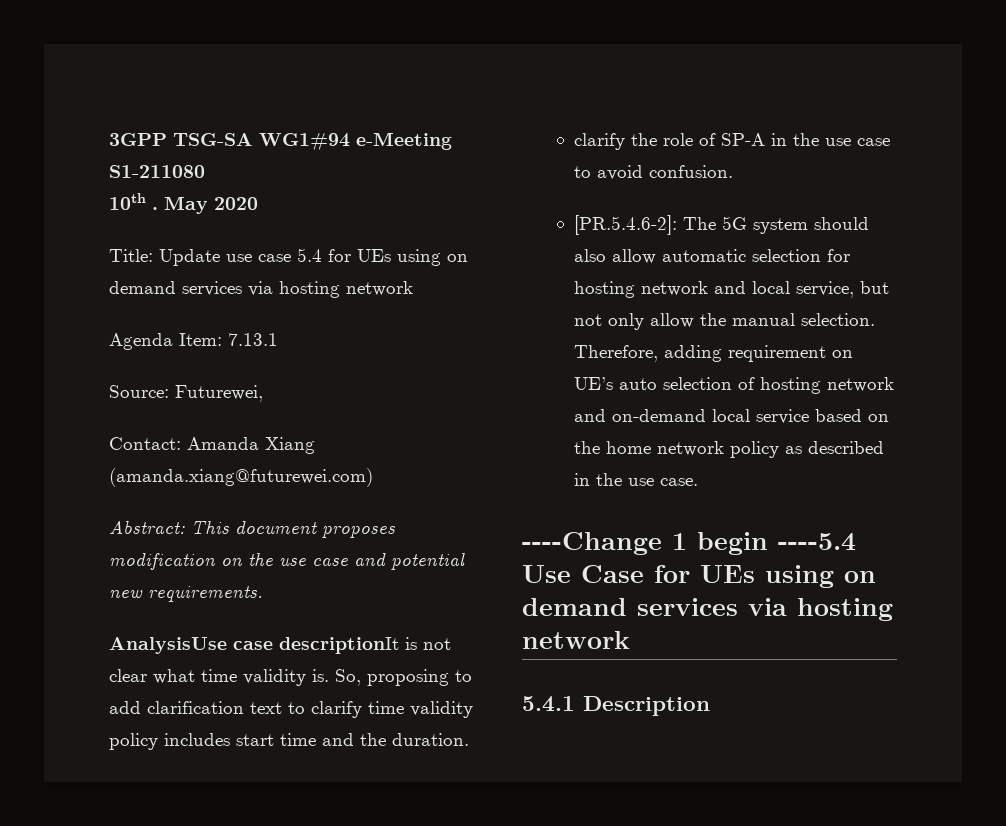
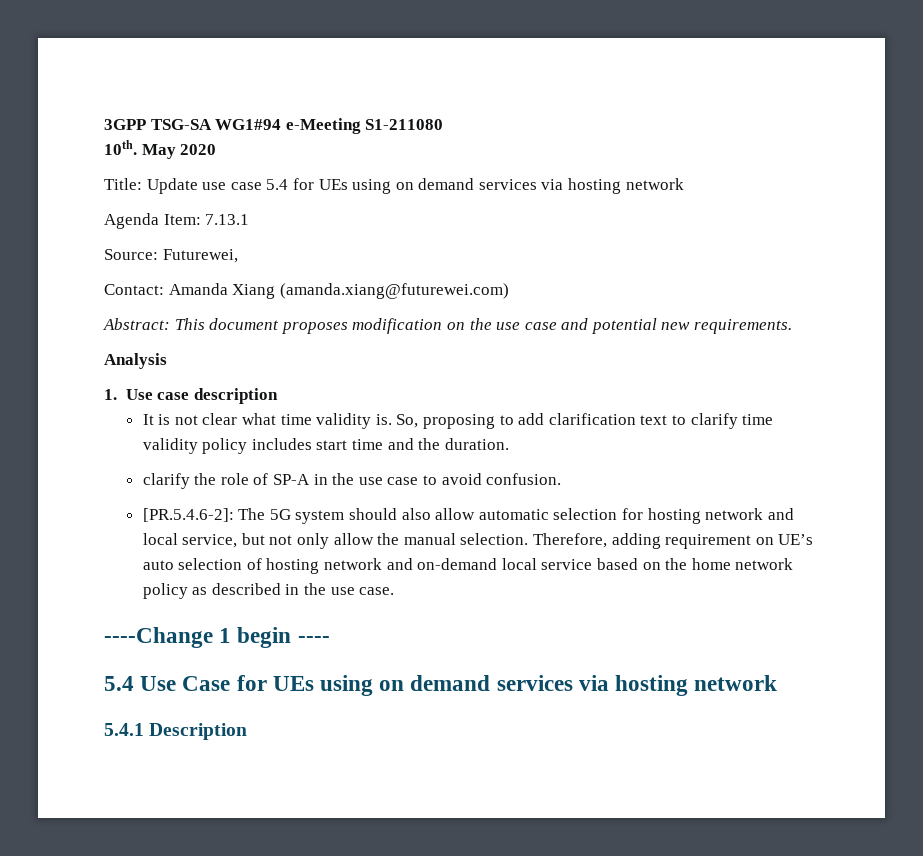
[109,193,158,210] 10th . -> [104,140,137,155] 10th.
[109,637,399,654] AnalysisUse case descriptionIt -> [104,353,167,369] [104,388,278,404] [142,414,154,425] Analysis // 1. Use case description // It
[778,533,856,551] ----5.4 -> [297,636,330,643] [104,676,134,691] ---- // 5.4

